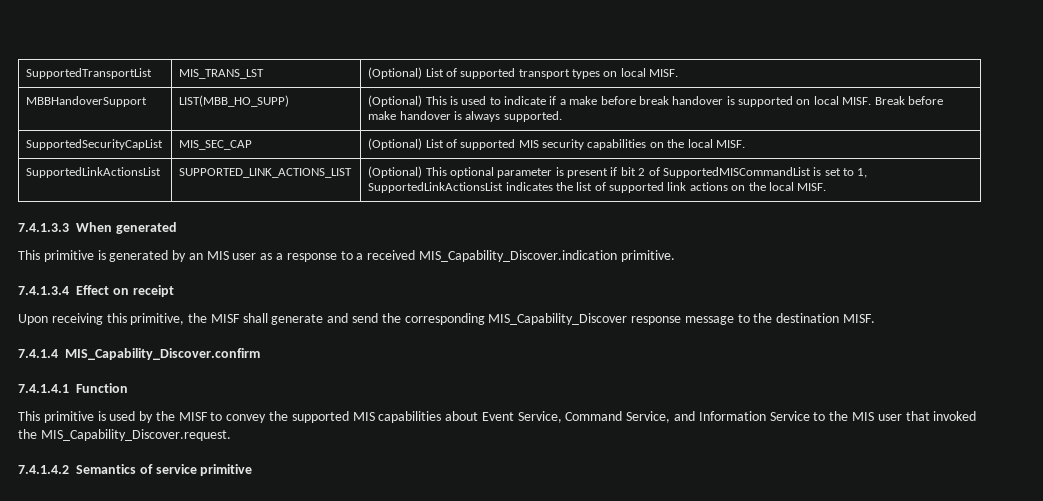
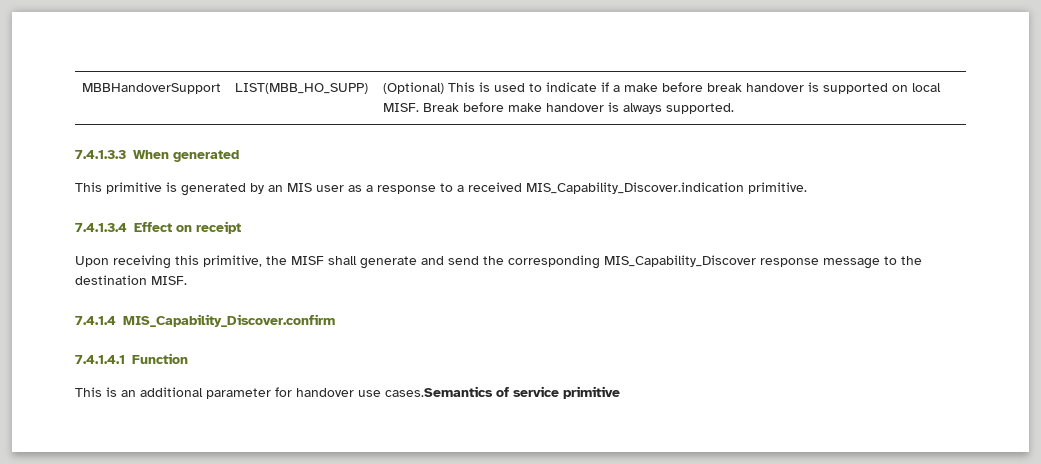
[26,68,153,79] [179,69,265,79] [368,67,679,79] SupportedTransportList | MIS_TRANS_LST | (Optional) List of supported transport types on local MISF. // -> (81, 88) none
[26,139,164,150] [179,140,253,150] [368,138,745,150] [26,167,162,178] [179,168,353,178] [368,166,868,178] [368,182,827,193] // SupportedSecurityCapList | MIS_SEC_CAP | (Optional) List of supported MIS security capabilities on the local MISF. // SupportedLinkActionsList | SUPPORTED_LINK_ACTIONS_LIST | (Optional) This optional parameter is present if bit 2 of SupportedMISCommandList is set to 1, SupportedLinkActionsList indicates the list of supported link actions on the local MISF. -> (734, 108) none
[43,411,977,423] [18,429,231,441] [18,464,136,474] primitive is used by the MISF to convey the supported MIS capabilities about Event Service, Command Service, and Information Service to the MIS user that invoked the MIS_Capability_Discover.request. // 7.4.1.4.2 Semantics -> [106,386,493,399] is an additional parameter for handover use cases.Semantics

